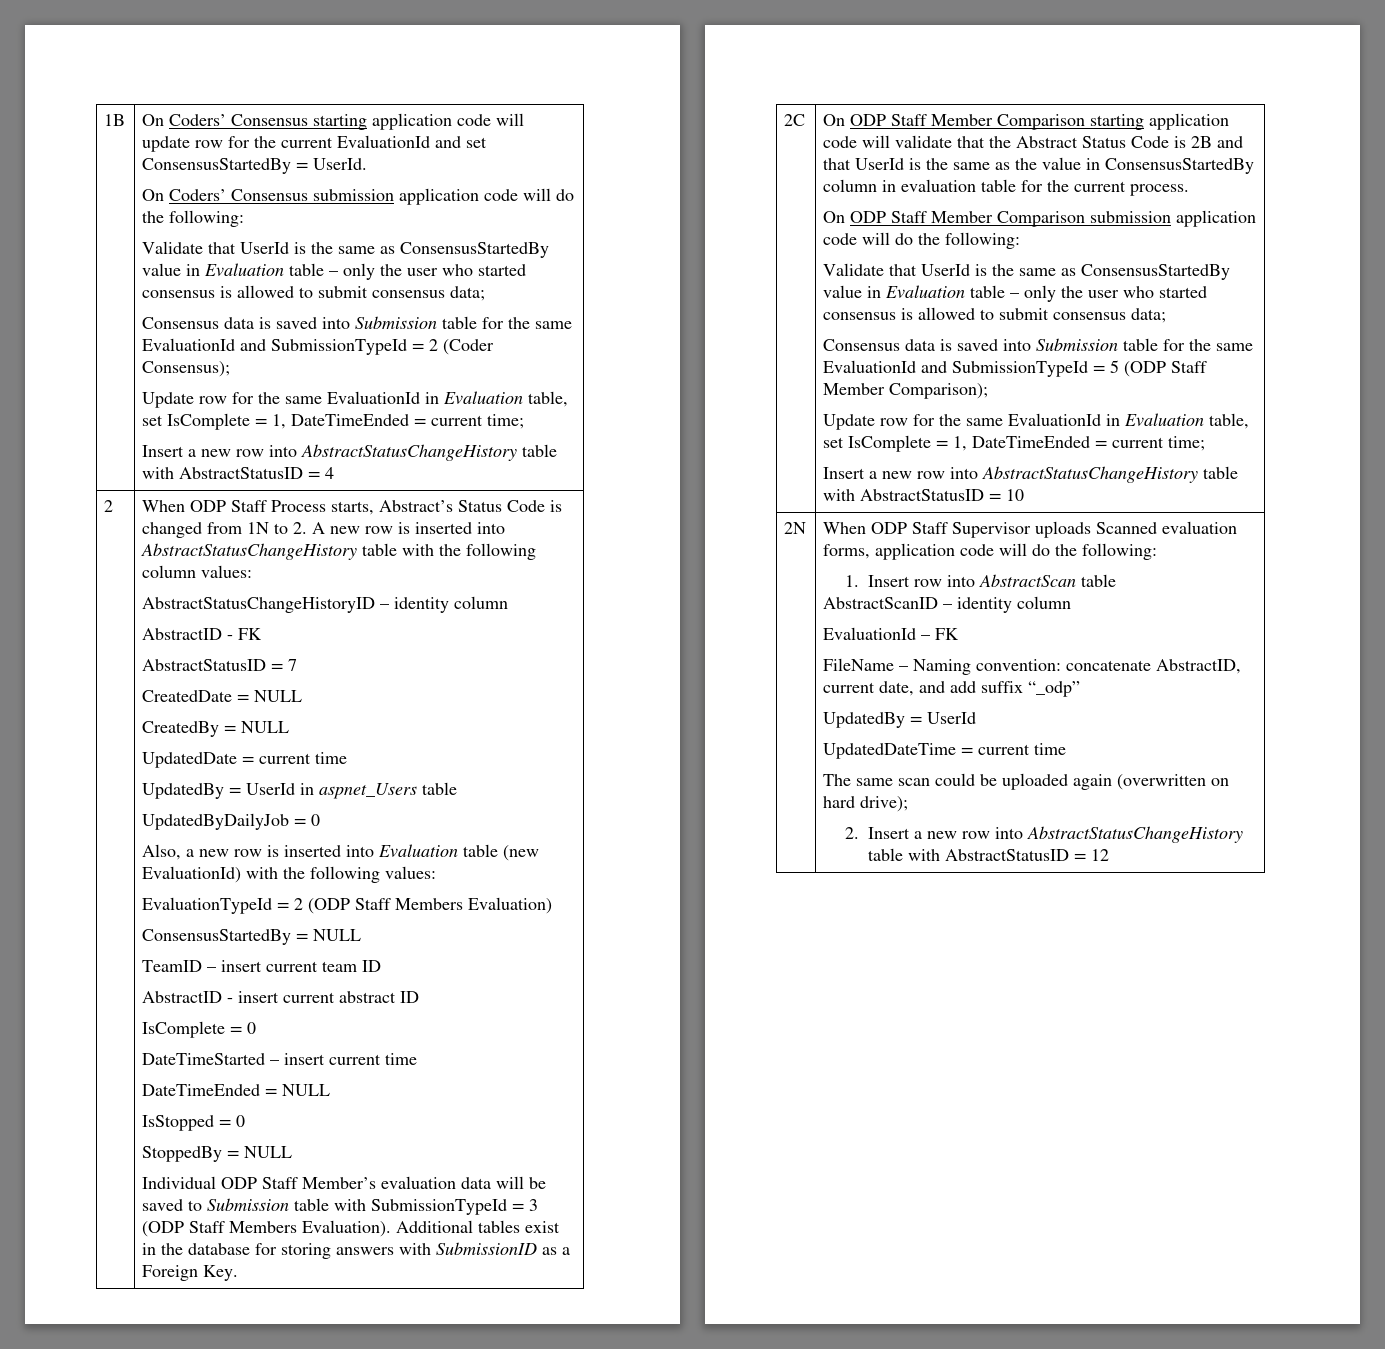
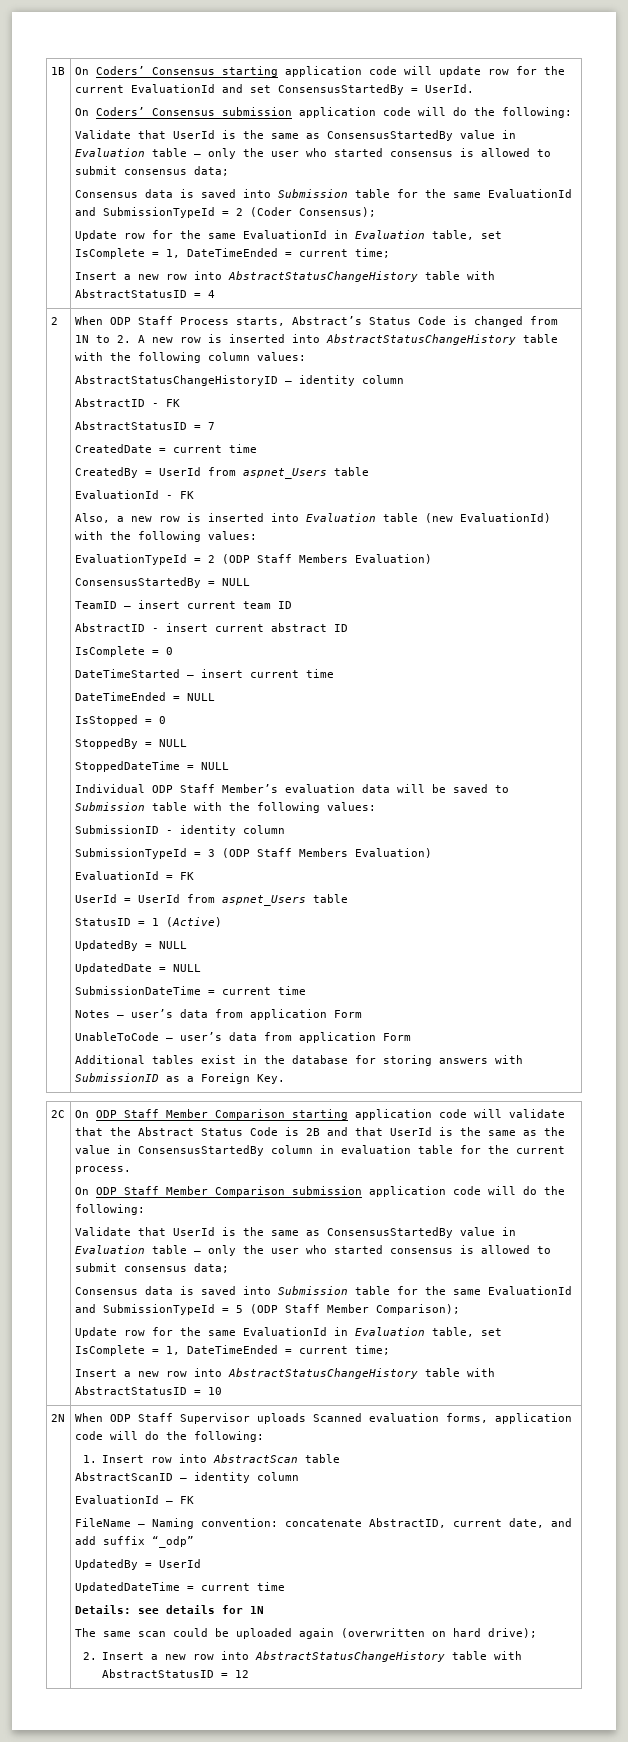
[254,690,303,702] NULL -> [172,444,257,453] current time
[241,721,290,733] [142,752,348,768] [142,782,458,799] [142,813,321,830] NULL // UpdatedDate = current time // UpdatedBy = UserId in aspnet_Users table // UpdatedByDailyJob = 0 -> [158,467,369,479] [74,490,194,499] UserId from aspnet_Users table // EvaluationId - FK
(293, 1152) none -> [74,761,229,772] // StoppedDateTime = NULL
(367, 1205) none -> [228,802,376,813] [74,825,285,836] the following values: // SubmissionID - identity column //
[302,1220,392,1237] Evaluation). -> [354,848,432,858] [74,871,194,880] [74,894,348,906] [74,917,222,927] [74,940,187,951] [74,963,201,974] [74,986,306,995] [74,1009,362,1020] [74,1032,411,1043] Evaluation) // EvaluationId = FK // UserId = UserId from aspnet_Users table // StatusID = 1 (Active) // UpdatedBy = NULL // UpdatedDate = NULL // SubmissionDateTime = current time // Notes – user’s data from application Form // UnableToCode – user’s data from application Form //
(1067, 749) none -> [74,1605,264,1614] // Details: see details for 1N

